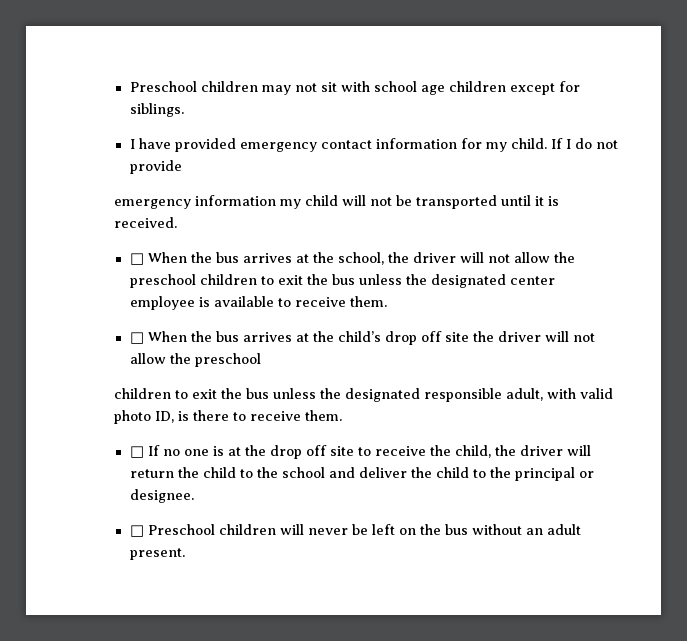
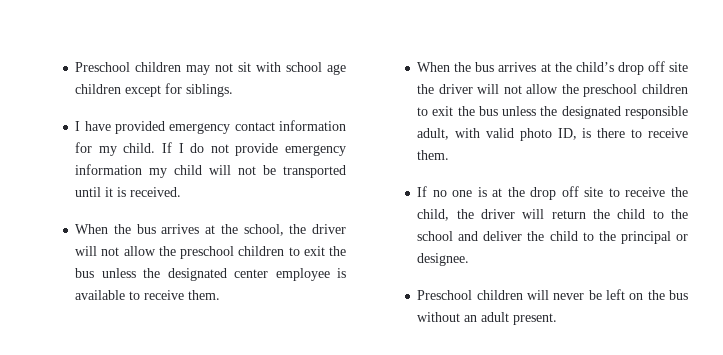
(182, 167) // -> (279, 149) none
[129,253,144,265] □ -> (182, 192) none
[129,332,144,344] □ -> (221, 295) none
(261, 360) // -> (638, 90) none
[129,446,144,458] □ -> (450, 155) none
[129,525,144,537] □ -> (470, 259) none

